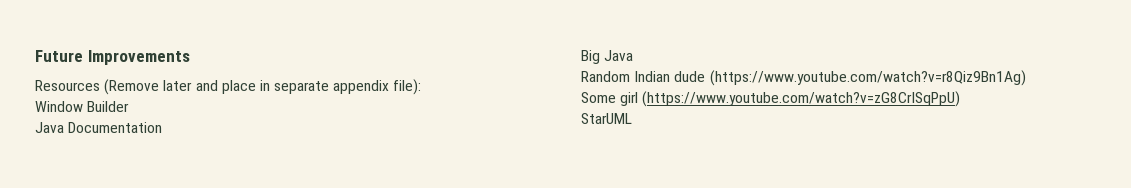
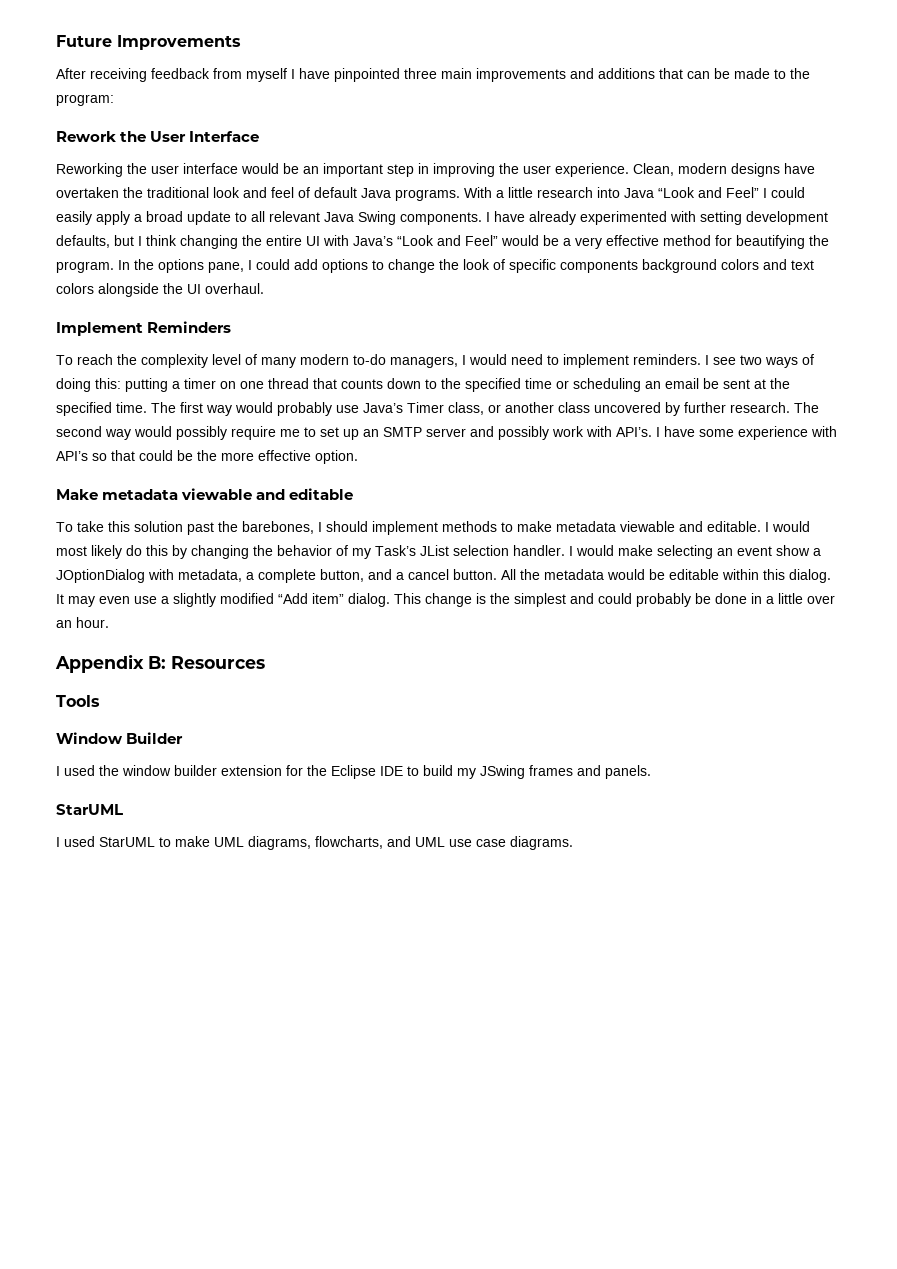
[35,79,422,95] [35,101,130,112] [35,122,163,133] [581,50,634,64] [581,70,1026,86] [581,91,961,107] [581,113,632,124] Resources (Remove later and place in separate appendix file): // Window Builder // Java Documentation // Big Java // Random Indian dude (https://www.youtube.com/watch?v=r8Qiz9Bn1Ag) // Some girl (https://www.youtube.com/watch?v=zG8CrISqPpU) // StarUML -> [56,68,810,82] [56,94,114,106] [56,131,260,142] [56,163,815,177] [56,187,805,201] [56,211,828,225] [56,235,829,249] [56,259,814,273] [56,283,264,297] [56,321,232,336] [56,354,814,368] [56,378,790,392] [56,402,819,416] [56,426,837,440] [56,450,358,464] [56,488,354,500] [56,521,810,535] [56,545,821,559] [56,569,831,583] [56,593,835,607] [56,617,109,628] [55,654,265,673] [56,695,100,707] [56,732,184,744] [56,765,651,779] [56,804,123,815] [56,836,573,850] After receiving feedback from myself I have pinpointed three main improvements and additions that can be made to the program: // Rework the User Interface // Reworking the user interface would be an important step in improving the user experience. Clean, modern designs have overtaken the traditional look and feel of default Java programs. With a little research into Java “Look and Feel” I could easily apply a broad update to all relevant Java Swing components. I have already experimented with setting development defaults, but I think changing the entire UI with Java’s “Look and Feel” would be a very effective method for beautifying the program. In the options pane, I could add options to change the look of specific components background colors and text colors alongside the UI overhaul. // Implement Reminders // To reach the complexity level of many modern to-do managers, I would need to implement reminders. I see two ways of doing this: putting a timer on one thread that counts down to the specified time or scheduling an email be sent at the specified time. The first way would probably use Java’s Timer class, or another class uncovered by further research. The second way would possibly require me to set up an SMTP server and possibly work with API’s. I have some experience with API’s so that could be the more effective option. // Make metadata viewable and editable // To take this solution past the barebones, I should implement methods to make metadata viewable and editable. I would most likely do this by changing the behavior of my Task’s JList selection handler. I would make selecting an event show a JOptionDialog with metadata, a complete button, and a cancel button. All the metadata would be editable within this dialog. It may even use a slightly modified “Add item” dialog. This change is the simplest and could probably be done in a little over an hour. // Appendix B: Resources // Tools // Window Builder // I used the window builder extension for the Eclipse IDE to build my JSwing frames and panels. // StarUML // I used StarUML to make UML diagrams, flowcharts, and UML use case diagrams.

